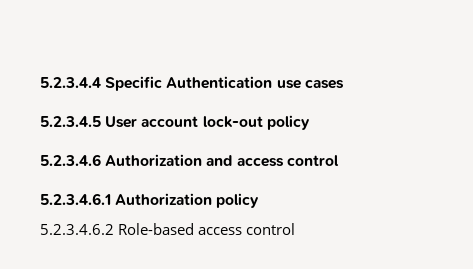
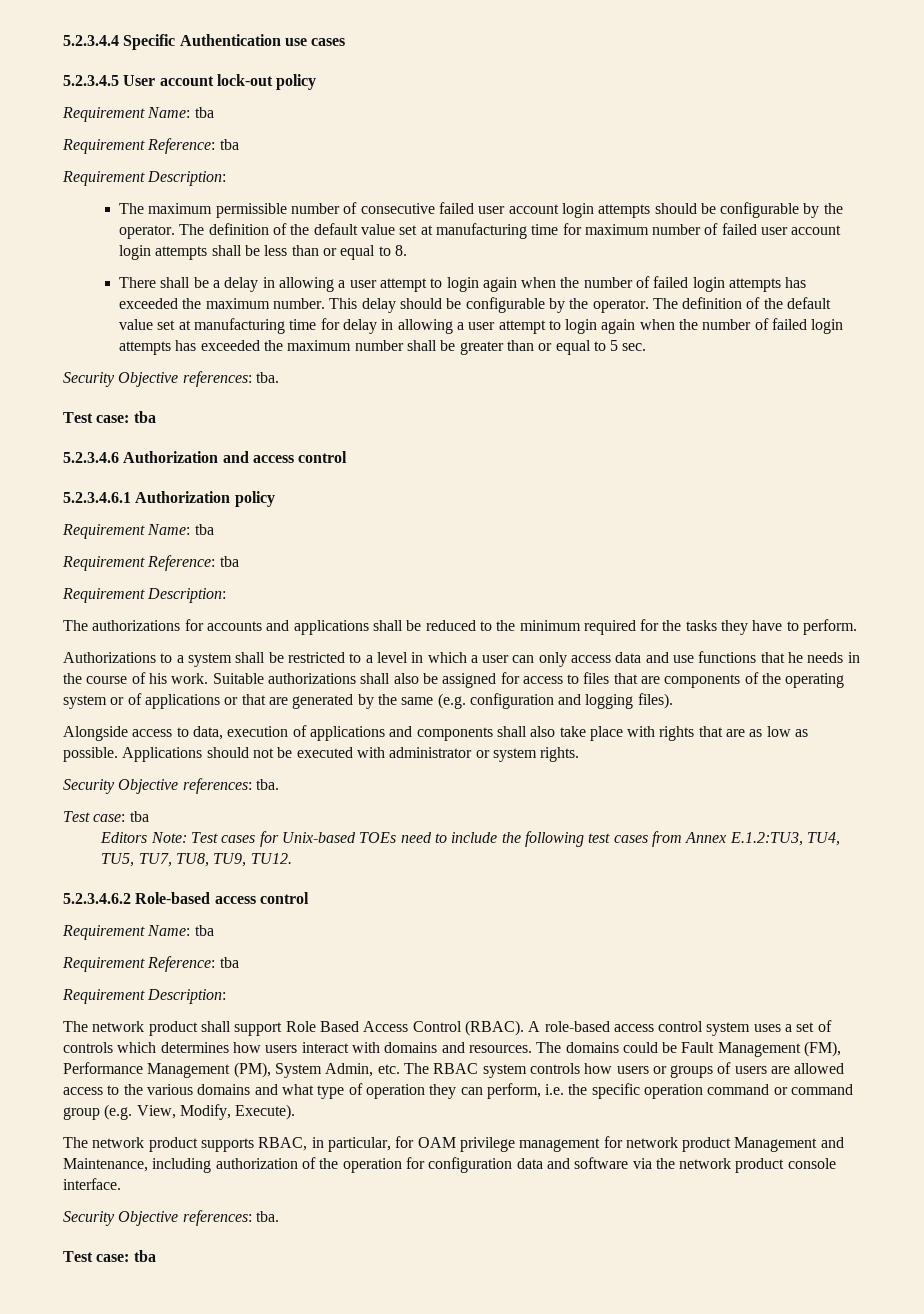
(310, 122) none -> [62,107,214,122] [62,138,239,154] [62,171,227,186] [118,202,843,218] [118,223,842,239] [118,245,407,260] [118,276,807,292] [118,297,832,313] [118,318,844,334] [118,340,647,355] [63,371,279,387] [63,411,156,423] // Requirement Name: tba // Requirement Reference: tba // Requirement Description: // The maximum permissible number of consecutive failed user account login attempts should be configurable by the operator. The definition of the default value set at manufacturing time for maximum number of failed user account login attempts shall be less than or equal to 8. // There shall be a delay in allowing a user attempt to login again when the number of failed login attempts has exceeded the maximum number. This delay should be configurable by the operator. The definition of the default value set at manufacturing time for delay in allowing a user attempt to login again when the number of failed login attempts has exceeded the maximum number shall be greater than or equal to 5 sec. // Security Objective references: tba. // Test case: tba
[40,223,296,235] 5.2.3.4.6.2 Role-based access control -> [62,524,214,539] [62,555,239,571] [62,588,227,603] [63,619,858,635] [63,651,860,667] [63,672,845,688] [63,693,673,709] [63,725,809,741] [63,747,580,762] [63,778,279,794] [63,811,149,822] [100,831,840,847] [101,853,292,867] [63,892,309,904] [62,925,214,940] [62,956,239,972] [62,989,227,1004] [63,1020,832,1036] [63,1041,842,1057] [63,1062,845,1078] [63,1083,854,1099] [63,1104,296,1120] [63,1136,844,1152] [63,1157,836,1173] [63,1178,121,1190] [63,1210,279,1226] [63,1250,156,1262] Requirement Name: tba // Requirement Reference: tba // Requirement Description: // The authorizations for accounts and applications shall be reduced to the minimum required for the tasks they have to perform. // Authorizations to a system shall be restricted to a level in which a user can only access data and use functions that he needs in the course of his work. Suitable authorizations shall also be assigned for access to files that are components of the operating system or of applications or that are generated by the same (e.g. configuration and logging files). // Alongside access to data, execution of applications and components shall also take place with rights that are as low as possible. Applications should not be executed with administrator or system rights. // Security Objective references: tba. // Test case: tba // Editors Note: Test cases for Unix-based TOEs need to include the following test cases from Annex E.1.2:TU3, TU4, TU5, TU7, TU8, TU9, TU12. // 5.2.3.4.6.2 Role-based access control // Requirement Name: tba // Requirement Reference: tba // Requirement Description: // The network product shall support Role Based Access Control (RBAC). A role-based access control system uses a set of controls which determines how users interact with domains and resources. The domains could be Fault Management (FM), Performance Management (PM), System Admin, etc. The RBAC system controls how users or groups of users are allowed access to the various domains and what type of operation they can perform, i.e. the specific operation command or command group (e.g. View, Modify, Execute). // The network product supports RBAC, in particular, for OAM privilege management for network product Management and Maintenance, including authorization of the operation for configuration data and software via the network product console interface. // Security Objective references: tba. // Test case: tba

